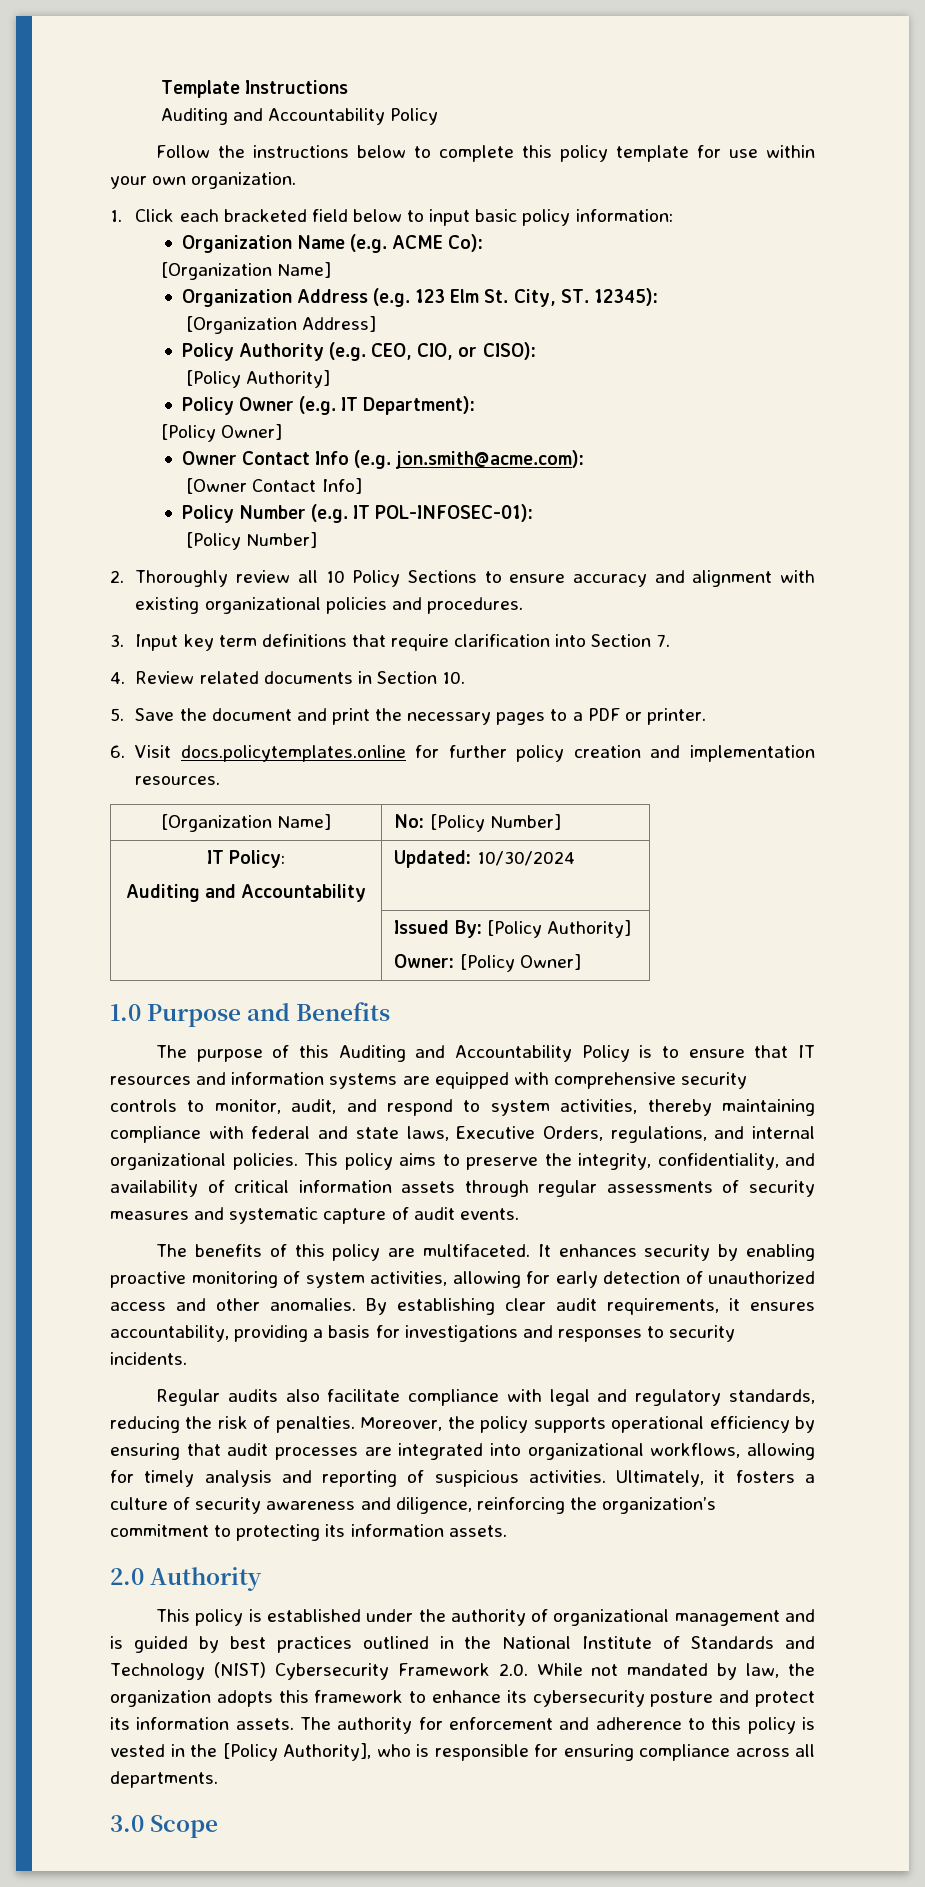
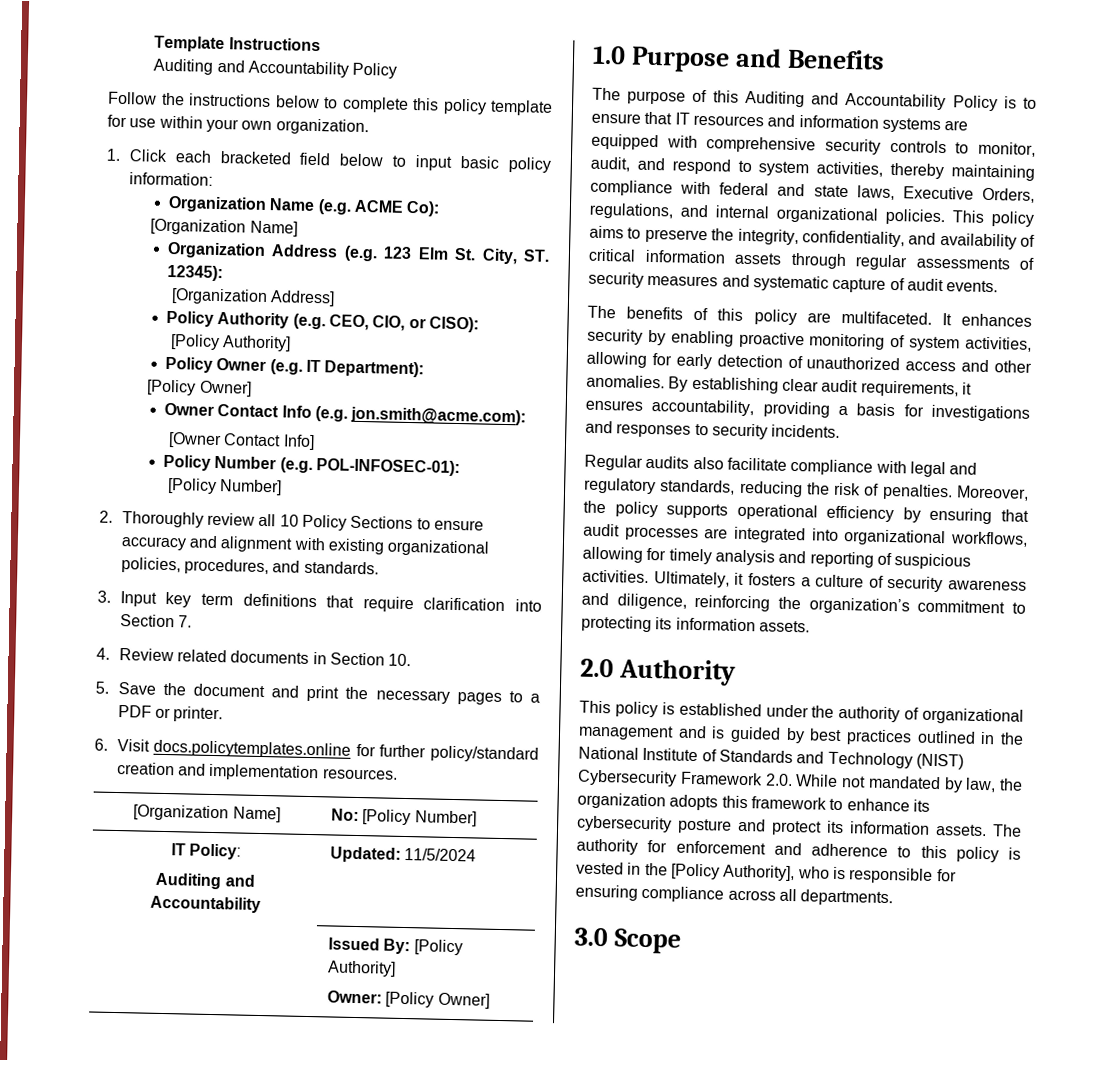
[353,505,371,519] IT -> (313, 465) none
[325,597,523,614] policies and procedures. -> [120,557,379,576] policies, procedures, and standards.
[516,745,565,762] policy -> [430,745,539,763] policy/standard
[476,851,575,866] 10/30/2024 -> [404,847,477,862] 11/5/2024

